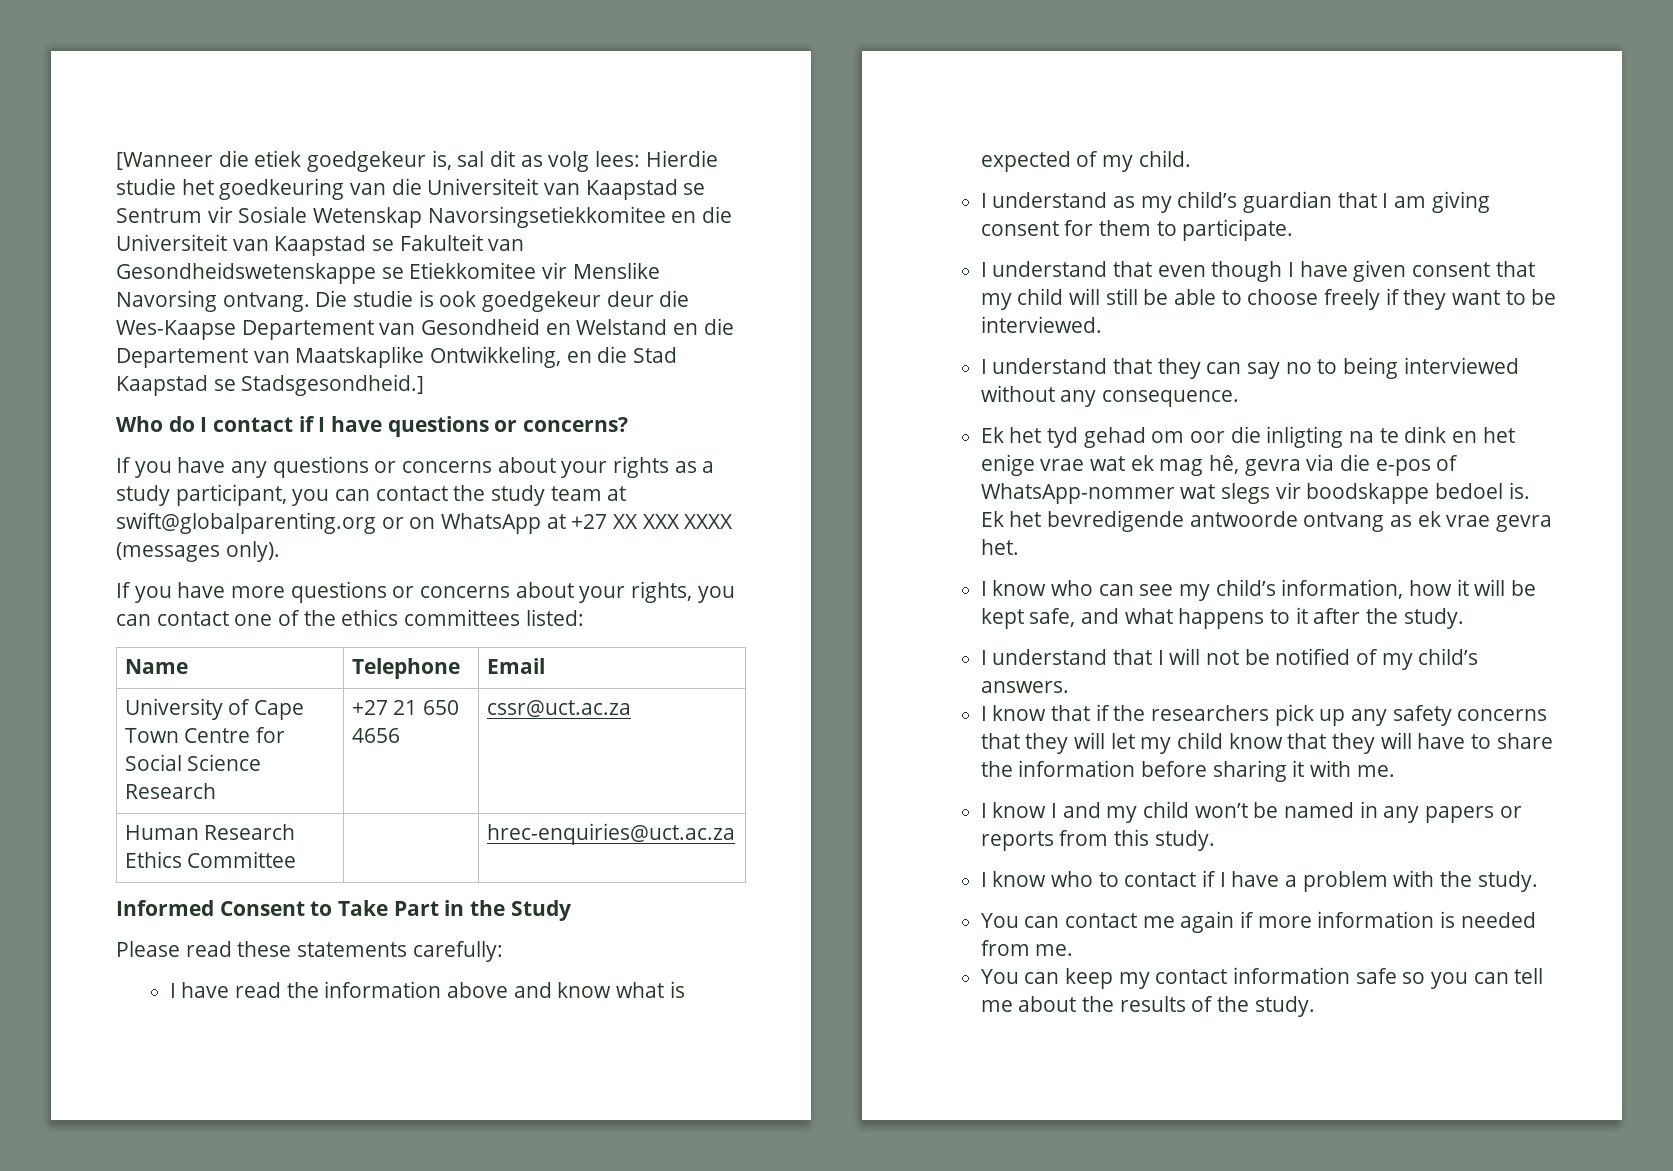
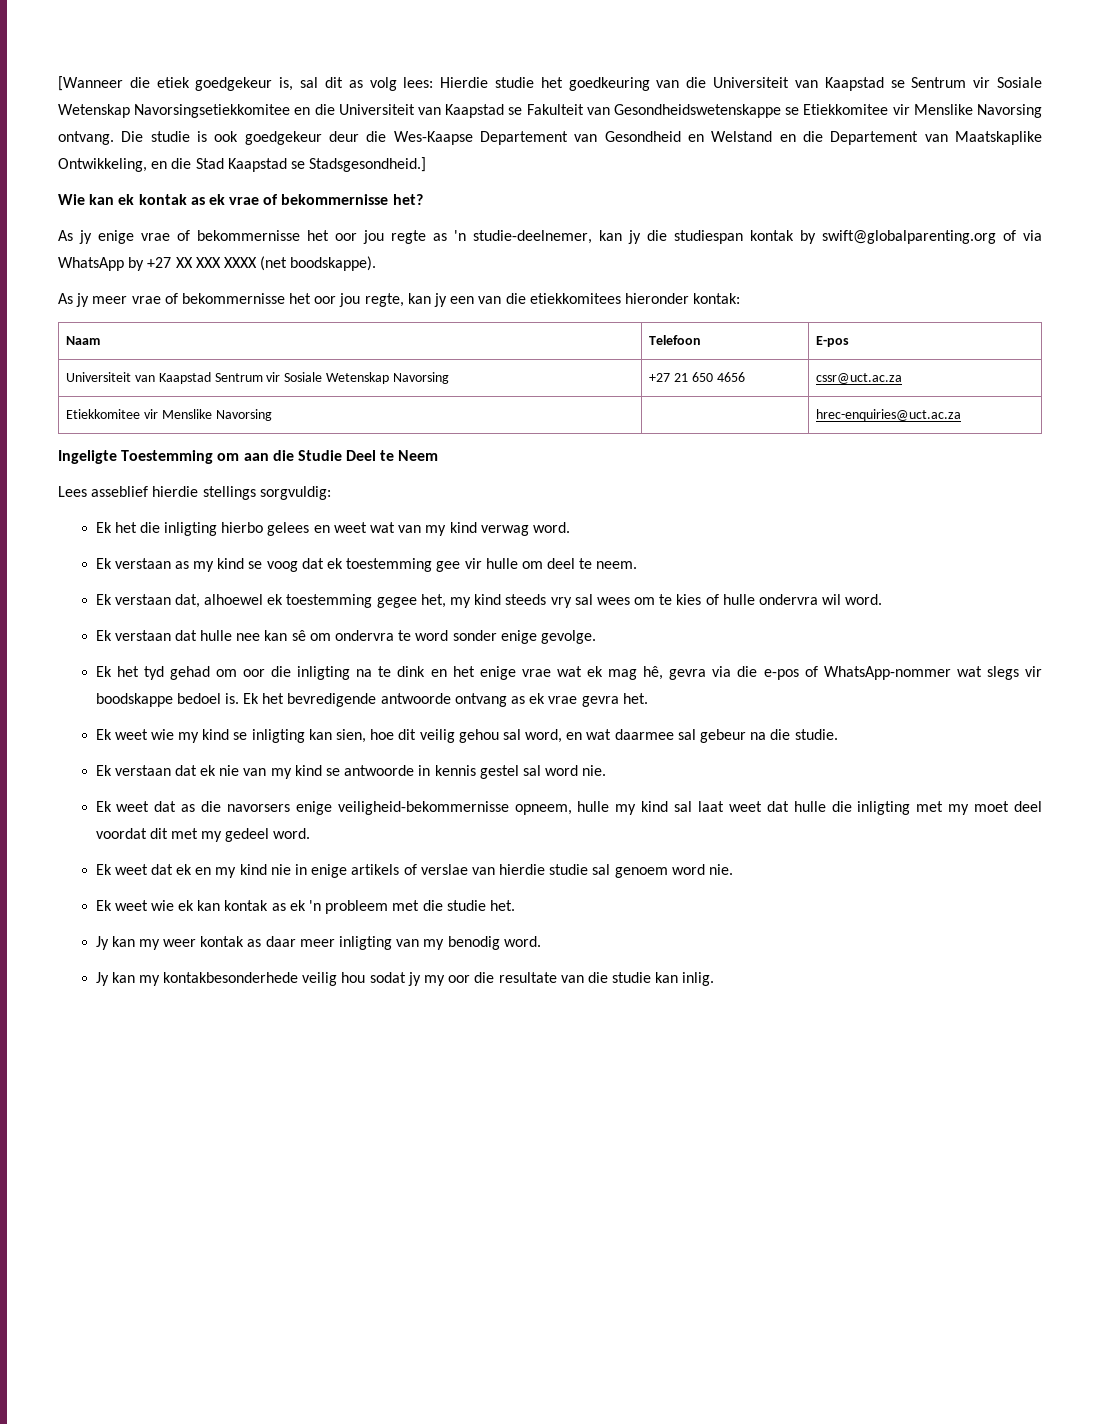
[116,416,629,437] [116,456,715,478] [116,484,627,506] [116,512,734,534] [116,541,280,562] [116,581,735,603] [116,609,584,626] [124,659,188,674] [351,658,460,679] [486,658,545,674] [124,698,304,720] [124,727,285,743] [124,754,262,771] [124,783,216,799] Who do I contact if I have questions or concerns? // If you have any questions or concerns about your rights as a study participant, you can contact the study team at swift@globalparenting.org or on WhatsApp at +27 XX XXX XXXX (messages only). // If you have more questions or concerns about your rights, you can contact one of the ethics committees listed: // Name | Telephone | Email // University of Cape Town Centre for Social Science Research -> [58,194,423,205] [58,230,1042,244] [58,256,377,271] [58,293,741,307] [66,336,101,345] [649,335,702,345] [816,336,850,347] [66,372,449,384] Wie kan ek kontak as ek vrae of bekommernisse het? // As jy enige vrae of bekommernisse het oor jou regte as 'n studie-deelnemer, kan jy die studiespan kontak by swift@globalparenting.org of via WhatsApp by +27 XX XXX XXXX (net boodskappe). // As jy meer vrae of bekommernisse het oor jou regte, kan jy een van die etiekkomitees hieronder kontak: // Naam | Telefoon | E-pos // Universiteit van Kaapstad Sentrum vir Sosiale Wetenskap Navorsing
[124,824,296,840] [124,851,297,868] [486,823,735,845] [116,900,571,921] [116,941,503,962] [169,981,685,998] [980,150,1191,172] [980,191,1490,213] [980,219,1294,241] [980,260,1535,282] [980,288,1557,310] [980,316,1102,333] [980,357,1519,379] [980,385,1240,407] Human Research Ethics Committee | | hrec-enquiries@uct.ac.za // Informed Consent to Take Part in the Study // Please read these statements carefully: // I have read the information above and know what is expected of my child. // I understand as my child’s guardian that I am giving consent for them to participate. // I understand that even though I have given consent that my child will still be able to choose freely if they want to be interviewed. // I understand that they can say no to being interviewed without any consequence. -> [66,409,272,421] [816,409,962,421] [58,450,439,464] [58,486,331,500] [95,522,570,536] [95,558,638,572] [95,594,883,608] [95,630,596,644] Etiekkomitee vir Menslike Navorsing | | hrec-enquiries@uct.ac.za // Ingeligte Toestemming om aan die Studie Deel te Neem // Lees asseblief hierdie stellings sorgvuldig: // Ek het die inligting hierbo gelees en weet wat van my kind verwag word. // Ek verstaan as my kind se voog dat ek toestemming gee vir hulle om deel te neem. // Ek verstaan dat, alhoewel ek toestemming gegee het, my kind steeds vry sal wees om te kies of hulle ondervra wil word. // Ek verstaan dat hulle nee kan sê om ondervra te word sonder enige gevolge.
[980,579,1537,601] [980,607,1464,629] [980,648,1479,670] [980,681,1069,693] [980,704,1548,726] [980,732,1553,754] [980,760,1395,782] [980,801,1522,823] [980,829,1215,851] [980,870,1538,892] [980,911,1536,933] [980,940,1074,956] [980,967,1544,989] [980,996,1315,1017] I know who can see my child’s information, how it will be kept safe, and what happens to it after the study. // I understand that I will not be notified of my child’s answers. // I know that if the researchers pick up any safety concerns that they will let my child know that they will have to share the information before sharing it with me. // I know I and my child won’t be named in any papers or reports from this study. // I know who to contact if I have a problem with the study. // You can contact me again if more information is needed from me. // You can keep my contact information safe so you can tell me about the results of the study. -> [95,729,838,743] [95,765,607,779] [95,801,1042,815] [95,828,311,842] [95,864,734,878] [95,900,515,914] [95,936,541,950] [95,972,715,986] Ek weet wie my kind se inligting kan sien, hoe dit veilig gehou sal word, en wat daarmee sal gebeur na die studie. // Ek verstaan dat ek nie van my kind se antwoorde in kennis gestel sal word nie. // Ek weet dat as die navorsers enige veiligheid-bekommernisse opneem, hulle my kind sal laat weet dat hulle die inligting met my moet deel voordat dit met my gedeel word. // Ek weet dat ek en my kind nie in enige artikels of verslae van hierdie studie sal genoem word nie. // Ek weet wie ek kan kontak as ek 'n probleem met die studie het. // Jy kan my weer kontak as daar meer inligting van my benodig word. // Jy kan my kontakbesonderhede veilig hou sodat jy my oor die resultate van die studie kan inlig.

